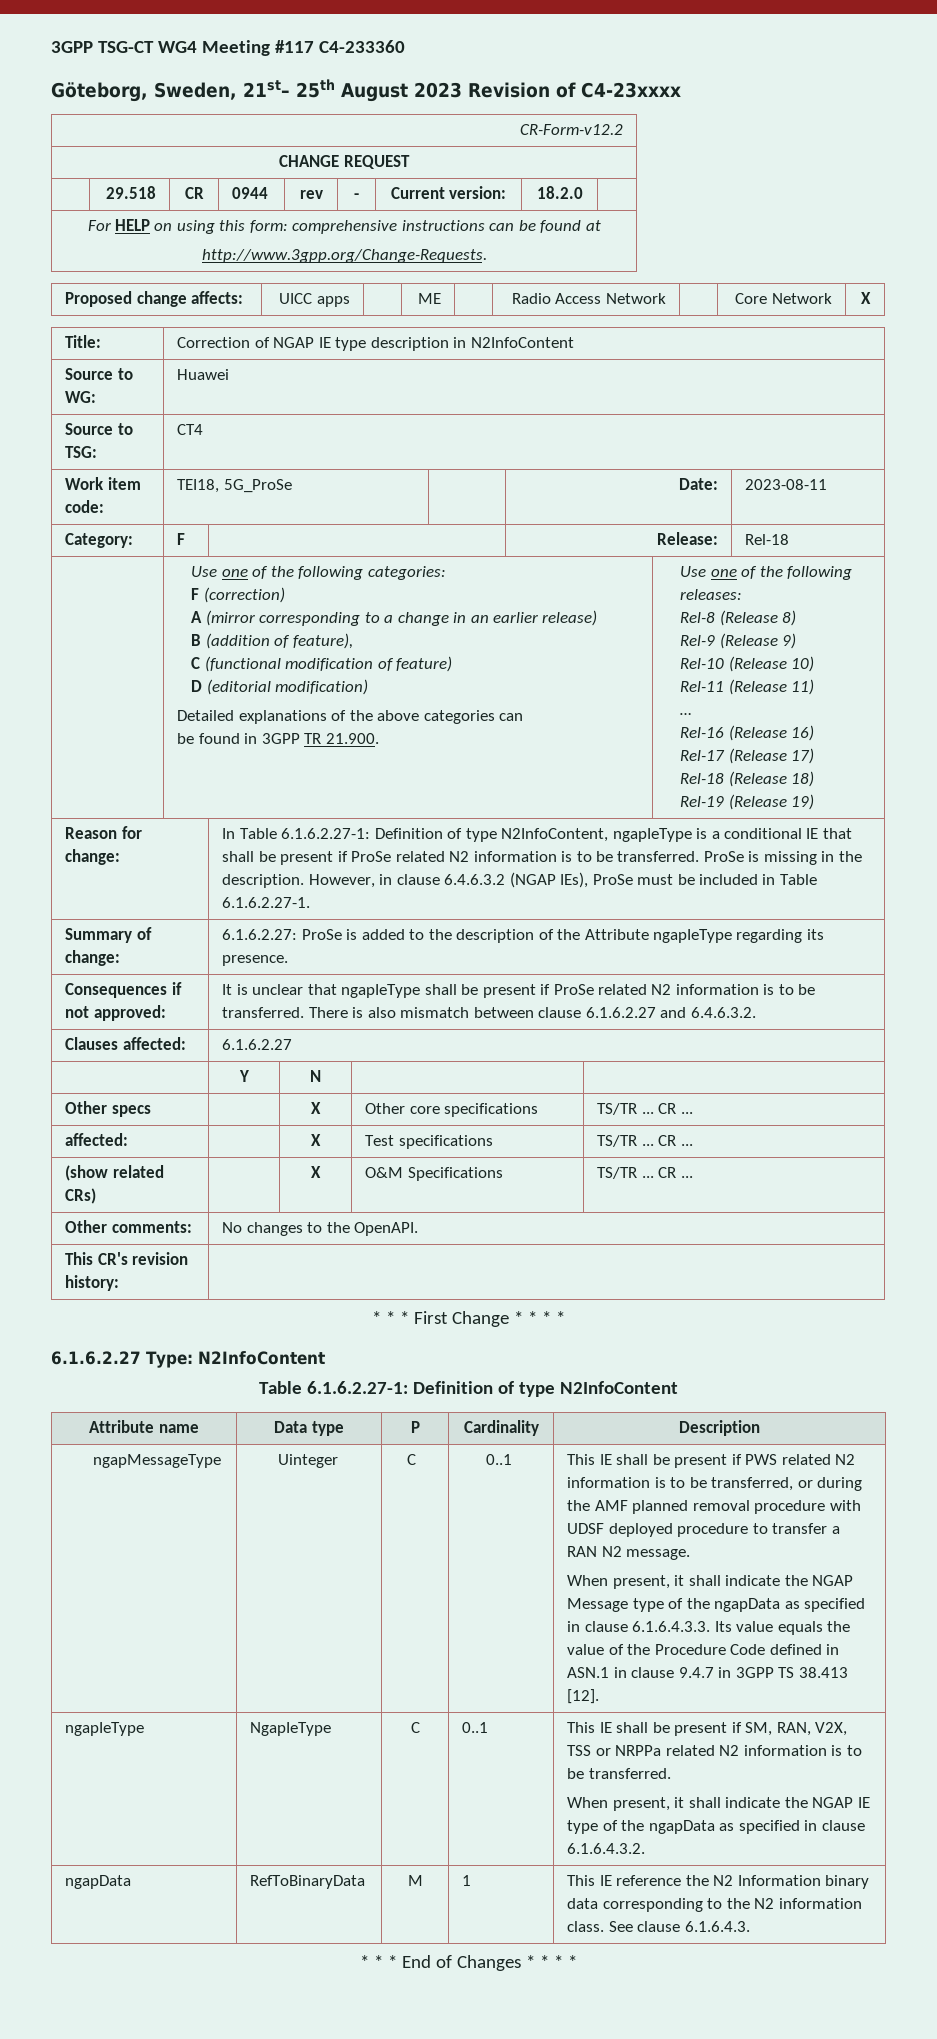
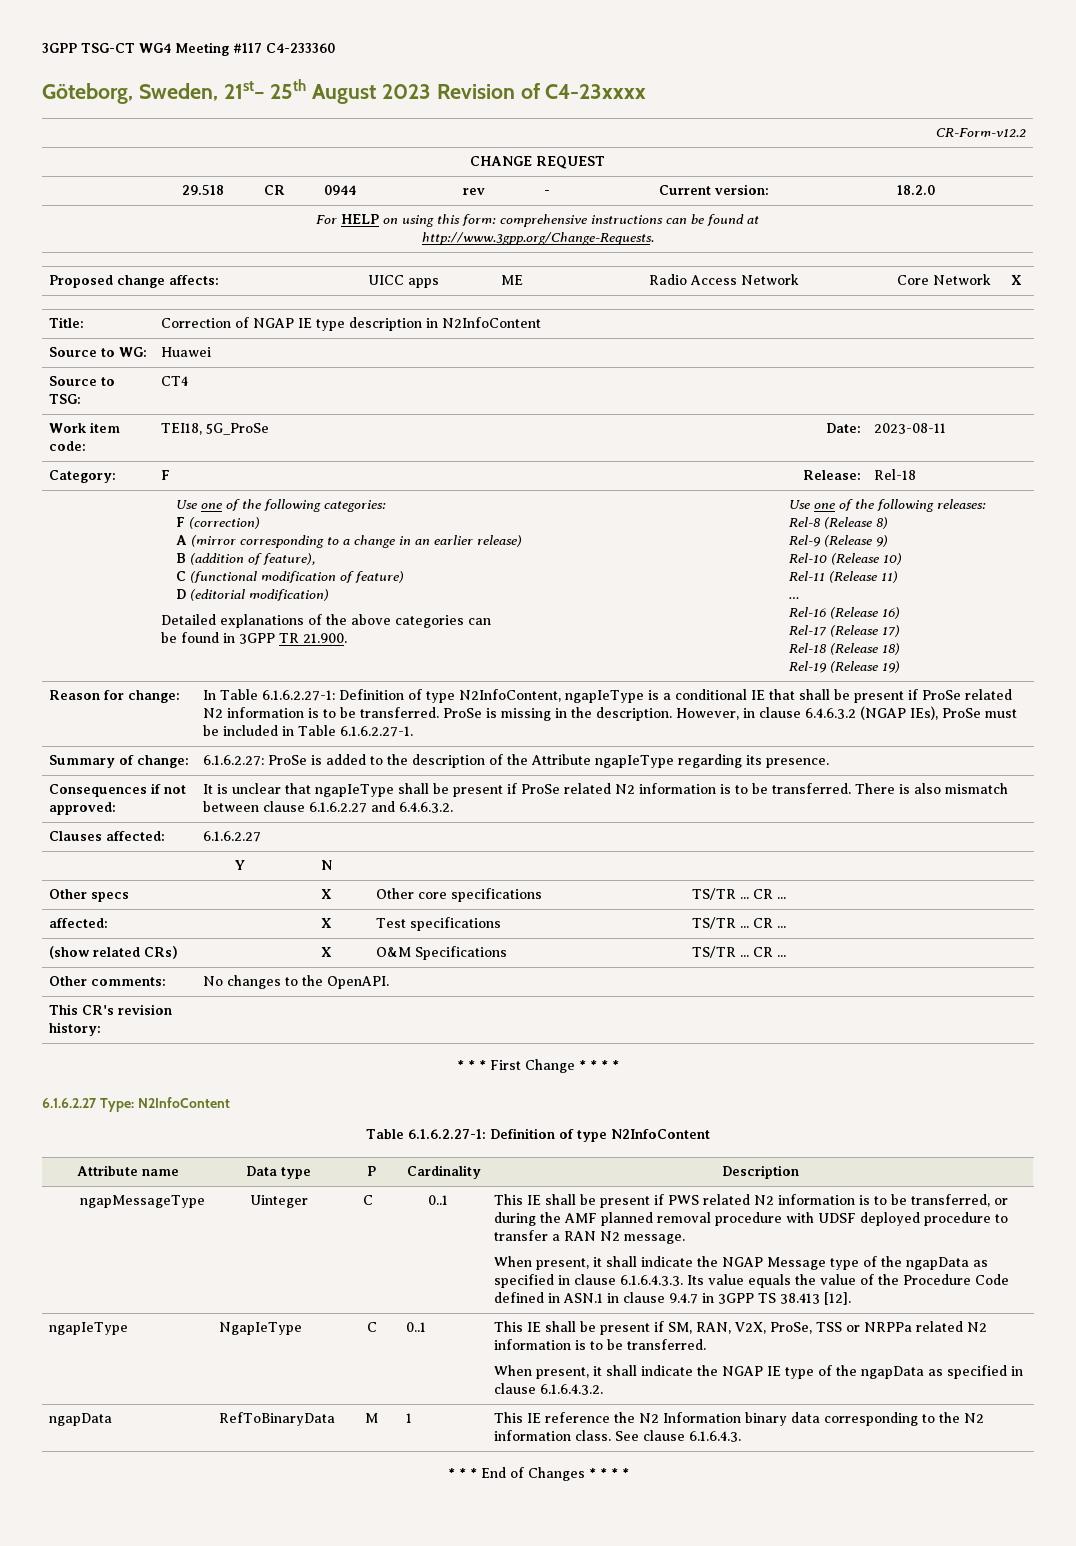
(848, 1729) none -> [769,1322,812,1334] ProSe,

